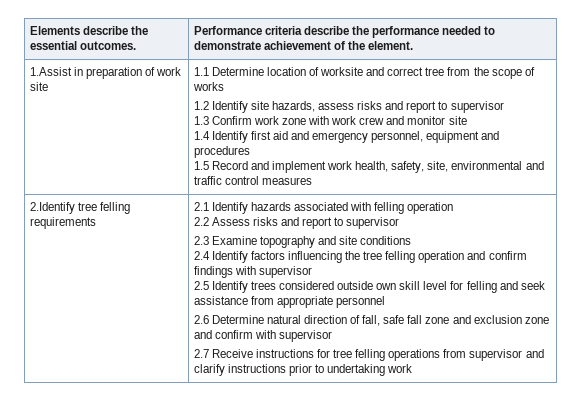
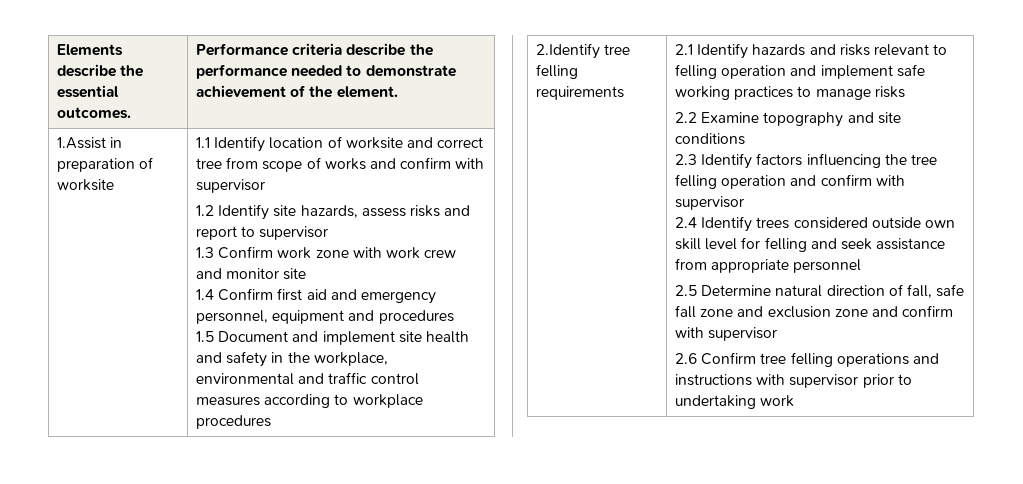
[155,67,181,76] [29,82,48,91] work site -> [57,179,115,191] worksite
[211,67,264,76] Determine -> [214,136,266,152] Identify
[473,67,489,76] the -> (259, 163) none
(224, 86) none -> [369,157,485,169] [196,179,266,193] and confirm with supervisor
[211,131,248,143] Identify -> [218,288,274,301] Confirm
[211,161,449,173] Record and implement work health, safety, site, -> [218,331,469,345] [196,351,388,367] Document and implement site health and safety in the workplace,
(312, 181) none -> [264,394,423,408] [196,415,272,429] according to workplace procedures
[293,202,454,214] [193,217,400,229] [193,236,209,245] associated with felling operation // 2.2 Assess risks and report to supervisor // 2.3 -> [809,44,948,56] [675,64,925,79] [675,86,905,100] [675,112,698,123] and risks relevant to felling operation and implement safe working practices to manage risks // 2.2
[193,251,210,260] 2.4 -> [675,154,698,165] 2.3
[193,266,312,278] [193,281,209,290] findings with supervisor // 2.5 -> [875,175,905,186] [675,196,745,210] [675,217,698,228] with supervisor // 2.4
[193,315,209,324] 2.6 -> [675,285,698,296] 2.5
[193,349,544,361] [193,364,286,376] 2.7 Receive instructions for tree felling operations from supervisor and clarify instructions -> [675,352,939,367] [675,374,859,388] 2.6 Confirm tree felling operations and instructions with supervisor

